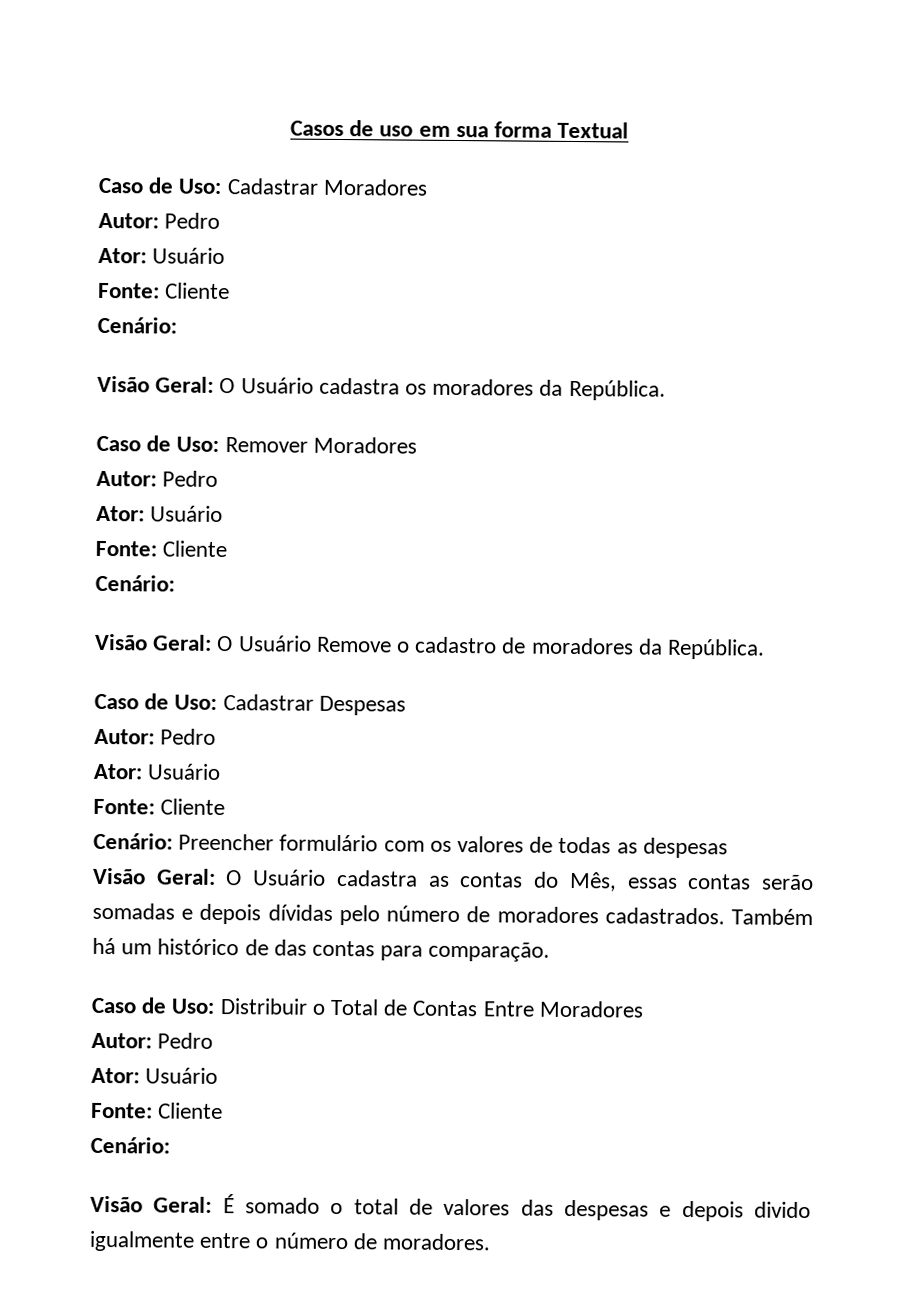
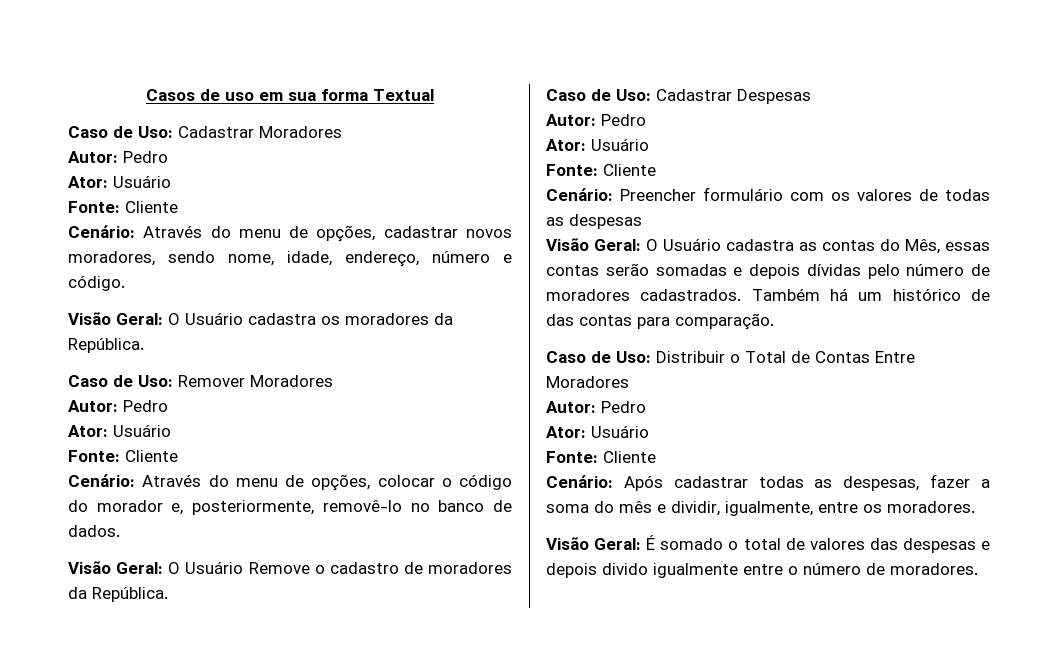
(177, 325) none -> [143,225,512,242] [68,251,512,267] [68,275,125,291] Através do menu de opções, cadastrar novos moradores, sendo nome, idade, endereço, número e código.
(175, 583) none -> [142,474,512,491] [68,500,512,515] [68,525,120,537] Através do menu de opções, colocar o código do morador e, posteriormente, removê-lo no banco de dados.
(170, 1145) none -> [623,474,990,491] [546,501,975,516] Após cadastrar todas as despesas, fazer a soma do mês e dividir, igualmente, entre os moradores.

